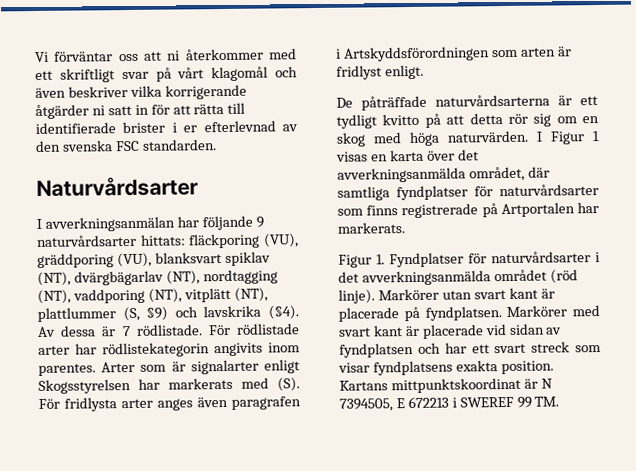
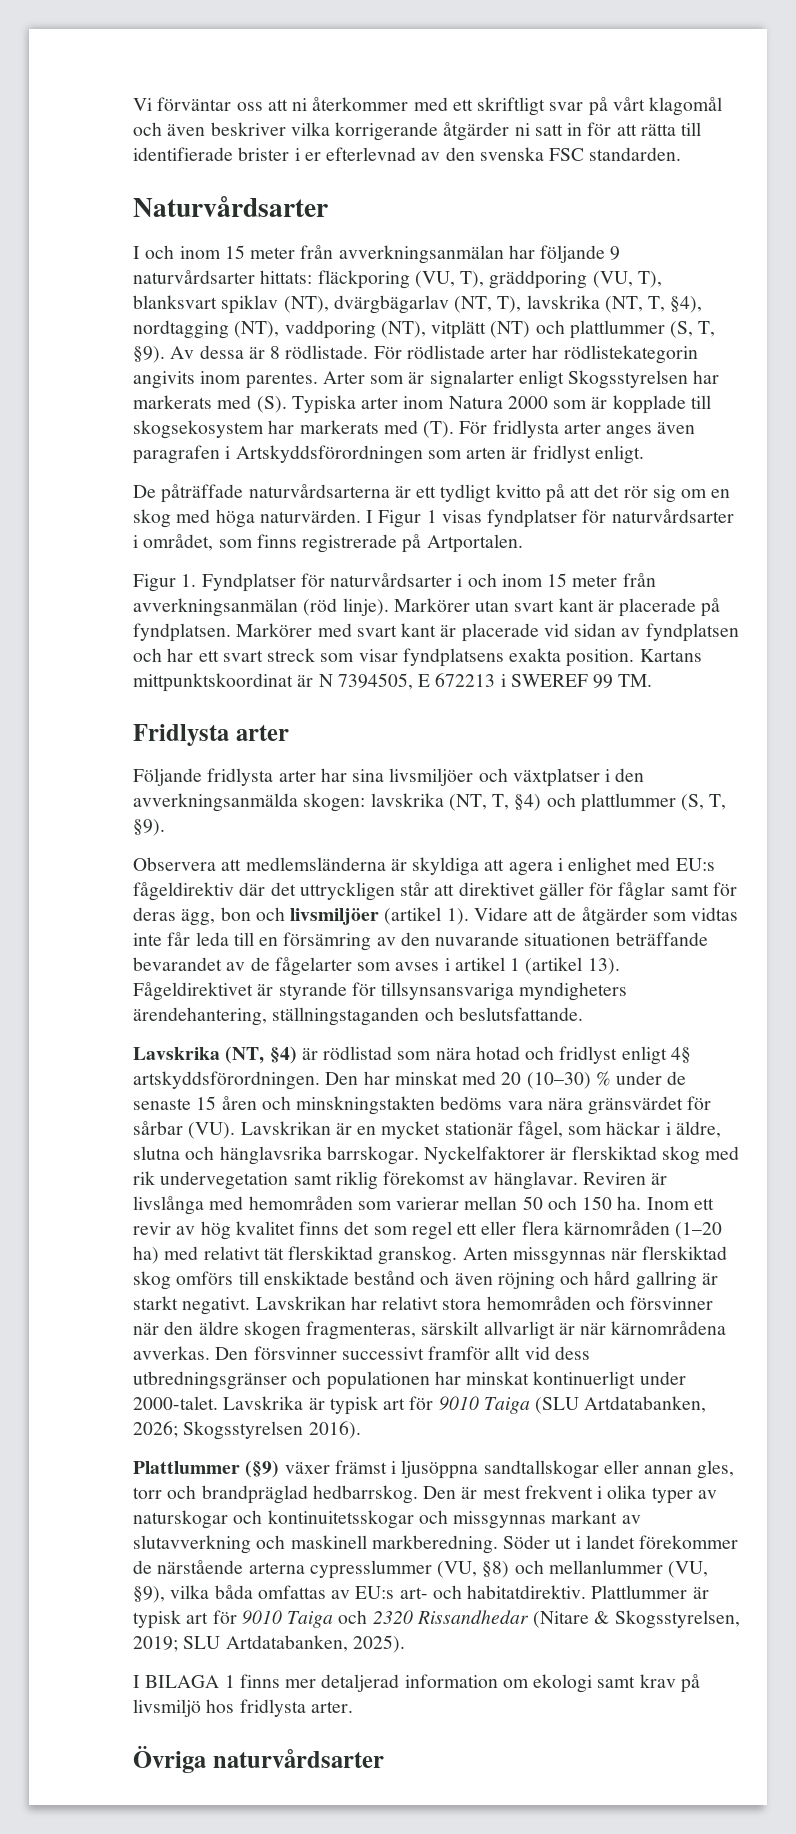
(42, 223) none -> [145,245,334,259] och inom 15 meter från
[263,233,299,248] [37,251,271,268] [37,270,200,286] (VU), gräddporing (VU), blanksvart spiklav (NT), dvärgbägarlav (NT), -> [414,270,662,289] [133,295,703,314] (VU, T), gräddporing (VU, T), blanksvart spiklav (NT), dvärgbägarlav (NT, T), lavskrika (NT, T, §4),
[233,287,268,302] [37,305,299,322] (NT), plattlummer (S, §9) och lavskrika (§4). -> [490,320,716,339] [133,346,165,363] (NT) och plattlummer (S, T, §9).
[121,326,131,337] 7 -> [270,346,281,359] 8
(300, 384) none -> [291,395,711,414] [133,420,455,439] Typiska arter inom Natura 2000 som är kopplade till skogsekosystem har markerats med (T).
[469,113,503,125] detta -> [594,484,620,498] det
[370,149,479,162] [337,166,550,183] [337,186,390,201] en karta över det avverkningsanmälda området, där samtliga -> (482, 516) none
(599, 190) none -> [133,534,214,551] i området,
[500,202,599,218] [337,222,405,234] Artportalen har markerats. -> [426,534,523,553] Artportalen.
[338,269,547,286] det avverkningsanmälda området -> [467,573,656,587] [133,598,298,617] och inom 15 meter från avverkningsanmälan
(560, 401) none -> [133,724,289,746] [133,768,645,787] [133,793,727,812] [133,819,165,836] [133,857,715,876] [133,882,737,901] [133,907,739,926] [133,932,708,951] [133,957,620,976] [133,982,628,1001] [133,1007,583,1026] [133,1046,691,1065] [133,1071,687,1090] [133,1096,712,1115] [133,1121,721,1140] [133,1146,740,1165] [133,1171,668,1190] [133,1196,714,1215] [133,1221,723,1240] [133,1246,728,1265] [133,1271,718,1290] [133,1296,714,1315] [133,1321,727,1340] [133,1346,590,1360] [133,1371,686,1390] [133,1396,707,1415] [133,1421,361,1440] [133,1460,735,1479] [133,1485,717,1504] [133,1510,641,1529] [133,1535,739,1554] [133,1560,709,1579] [133,1585,709,1603] [133,1610,740,1629] [133,1635,405,1653] [133,1674,700,1693] [133,1699,353,1717] [133,1745,384,1773] // Fridlysta arter // Följande fridlysta arter har sina livsmiljöer och växtplatser i den avverkningsanmälda skogen: lavskrika (NT, T, §4) och plattlummer (S, T, §9). // Observera att medlemsländerna är skyldiga att agera i enlighet med EU:s fågeldirektiv där det uttryckligen står att direktivet gäller för fåglar samt för deras ägg, bon och livsmiljöer (artikel 1). Vidare att de åtgärder som vidtas inte får leda till en försämring av den nuvarande situationen beträffande bevarandet av de fågelarter som avses i artikel 1 (artikel 13). Fågeldirektivet är styrande för tillsynsansvariga myndigheters ärendehantering, ställningstaganden och beslutsfattande. // Lavskrika (NT, §4) är rödlistad som nära hotad och fridlyst enligt 4§ artskyddsförordningen. Den har minskat med 20 (10–30) % under de senaste 15 åren och minskningstakten bedöms vara nära gränsvärdet för sårbar (VU). Lavskrikan är en mycket stationär fågel, som häckar i äldre, slutna och hänglavsrika barrskogar. Nyckelfaktorer är flerskiktad skog med rik undervegetation samt riklig förekomst av hänglavar. Reviren är livslånga med hemområden som varierar mellan 50 och 150 ha. Inom ett revir av hög kvalitet finns det som regel ett eller flera kärnområden (1–20 ha) med relativt tät flerskiktad granskog. Arten missgynnas när flerskiktad skog omförs till enskiktade bestånd och även röjning och hård gallring är starkt negativt. Lavskrikan har relativt stora hemområden och försvinner när den äldre skogen fragmenteras, särskilt allvarligt är när kärnområdena avverkas. Den försvinner successivt framför allt vid dess utbredningsgränser och populationen har minskat kontinuerligt under 2000-talet. Lavskrika är typisk art för 9010 Taiga (SLU Artdatabanken, 2026; Skogsstyrelsen 2016). // Plattlummer (§9) växer främst i ljusöppna sandtallskogar eller annan gles, torr och brandpräglad hedbarrskog. Den är mest frekvent i olika typer av naturskogar och kontinuitetsskogar och missgynnas markant av slutavverkning och maskinell markberedning. Söder ut i landet förekommer de närstående arterna cypresslummer (VU, §8) och mellanlummer (VU, §9), vilka båda omfattas av EU:s art- och habitatdirektiv. Plattlummer är typisk art för 9010 Taiga och 2320 Rissandhedar (Nitare & Skogsstyrelsen, 2019; SLU Artdatabanken, 2025). // I BILAGA 1 finns mer detaljerad information om ekologi samt krav på livsmiljö hos fridlysta arter. // Övriga naturvårdsarter

